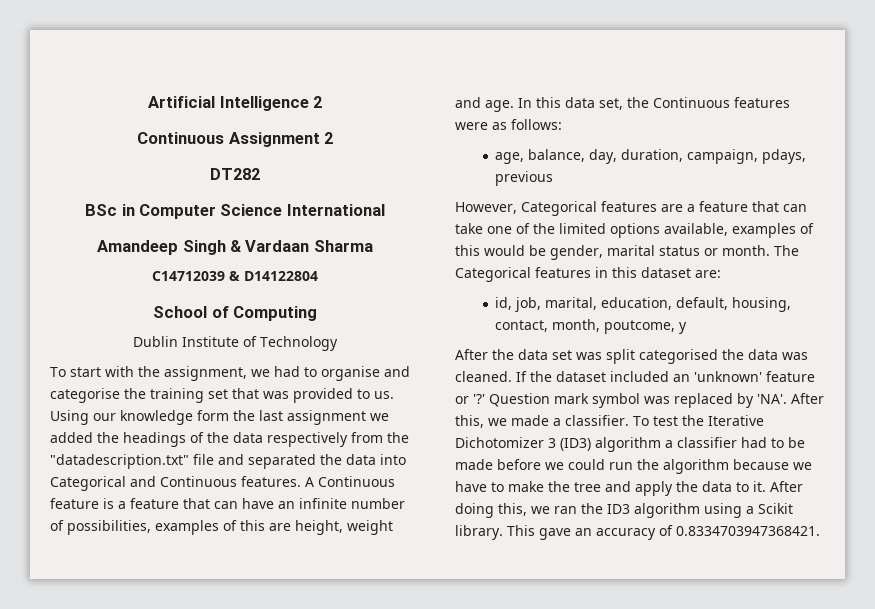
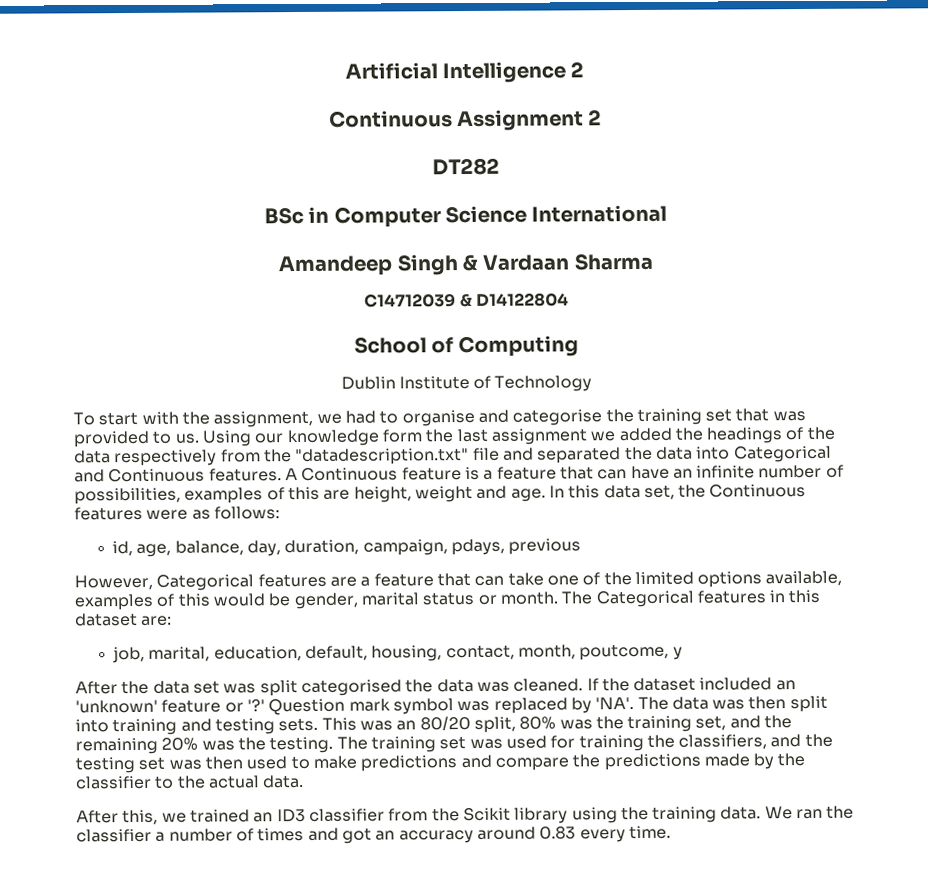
(562, 124) none -> [111,540,133,557] id,
[495,297,513,310] id, -> (173, 620) none
[791,393,824,404] [455,415,764,428] [455,437,805,452] [455,459,812,474] [455,481,803,496] [455,503,793,518] [455,525,820,540] After this, we made a classifier. To test the Iterative Dichotomizer 3 (ID3) algorithm a classifier had to be made before we could run the algorithm because we have to make the tree and apply the data to it. After doing this, we ran the ID3 algorithm using a Scikit library. This gave an accuracy of 0.8334703947368421. -> [637,695,828,713] [75,715,793,736] [75,733,833,755] [75,752,806,774] [75,774,305,790] [76,805,855,826] [76,825,671,844] The data was then split into training and testing sets. This was an 80/20 split, 80% was the training set, and the remaining 20% was the testing. The training set was used for training the classifiers, and the testing set was then used to make predictions and compare the predictions made by the classifier to the actual data. // After this, we trained an ID3 classifier from the Scikit library using the training data. We ran the classifier a number of times and got an accuracy around 0.83 every time.

